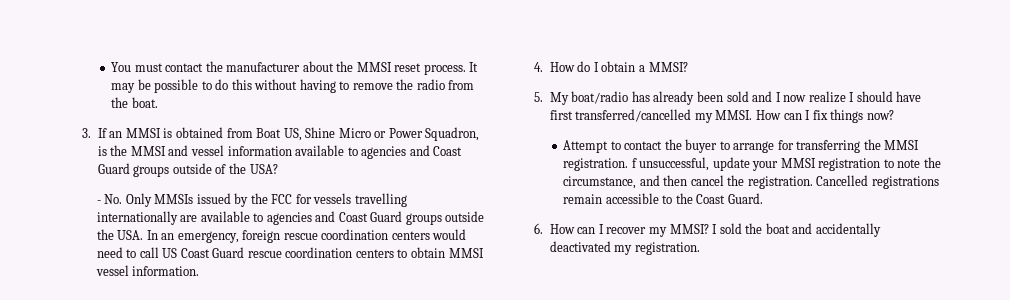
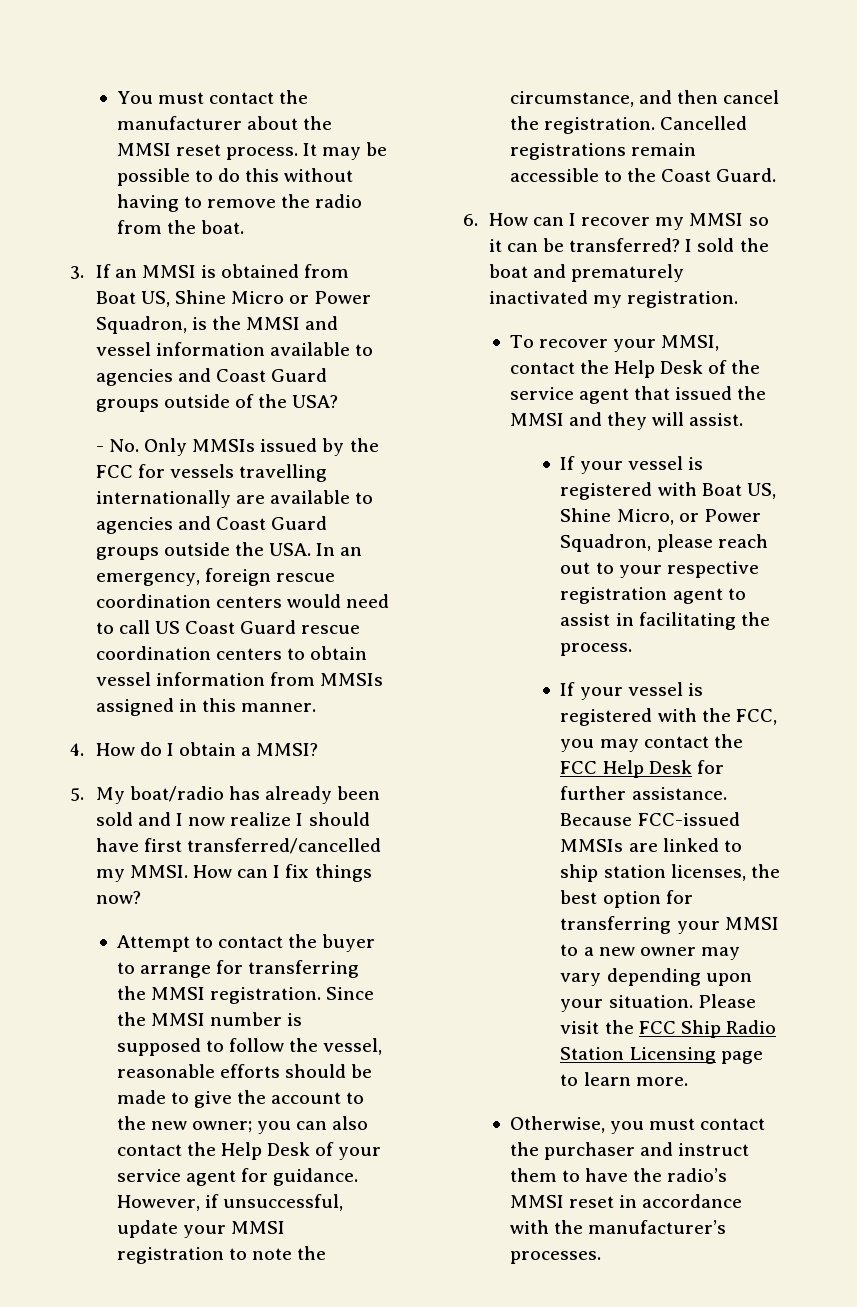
[448,248,484,258] [95,265,200,276] MMSI vessel information. -> [95,672,384,686] [95,698,317,716] vessel information from MMSIs assigned in this manner.
[631,158,637,168] f -> [326,987,375,1000] [116,1012,303,1026] [116,1038,383,1056] [116,1064,373,1078] [116,1090,365,1108] [116,1116,369,1134] [116,1142,382,1160] [116,1168,359,1186] [116,1194,219,1211] Since the MMSI number is supposed to follow the vessel, reasonable efforts should be made to give the account to the new owner; you can also contact the Help Desk of your service agent for guidance. However, if
[669,224,709,234] MMSI? -> [689,213,769,226] [488,238,681,252] MMSI so it can be transferred?
[815,223,881,237] [549,241,611,252] accidentally deactivated -> [571,264,685,282] [488,290,588,304] prematurely inactivated
(700, 248) none -> [509,335,720,352] [509,360,761,378] [509,386,767,404] [509,412,744,430] [560,456,703,474] [560,482,776,500] [560,508,761,525] [560,534,768,552] [560,561,759,578] [560,587,746,604] [560,612,770,630] [560,643,633,656] [560,682,703,700] [560,708,777,726] [560,734,743,752] [560,760,724,778] [560,786,727,800] [560,812,740,826] [560,838,742,852] [560,864,780,882] [560,890,693,908] [560,916,779,934] [560,944,740,960] [560,968,752,986] [560,994,756,1012] [560,1020,776,1038] [560,1047,763,1064] [560,1072,688,1086] [509,1116,766,1134] [509,1142,750,1160] [509,1168,728,1182] [509,1194,743,1208] [509,1220,726,1234] [509,1251,601,1264] // To recover your MMSI, contact the Help Desk of the service agent that issued the MMSI and they will assist. // If your vessel is registered with Boat US, Shine Micro, or Power Squadron, please reach out to your respective registration agent to assist in facilitating the process. // If your vessel is registered with the FCC, you may contact the FCC Help Desk for further assistance. Because FCC-issued MMSIs are linked to ship station licenses, the best option for transferring your MMSI to a new owner may vary depending upon your situation. Please visit the FCC Ship Radio Station Licensing page to learn more. // Otherwise, you must contact the purchaser and instruct them to have the radio’s MMSI reset in accordance with the manufacturer’s processes.

